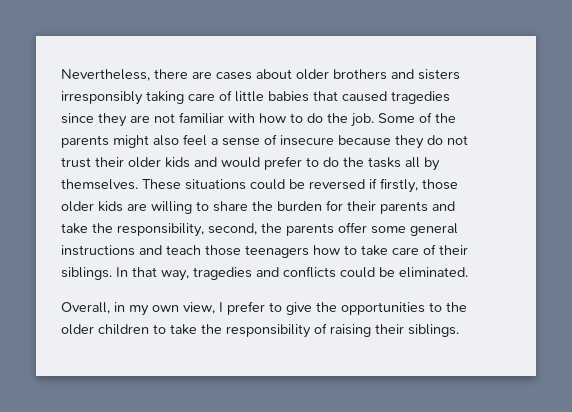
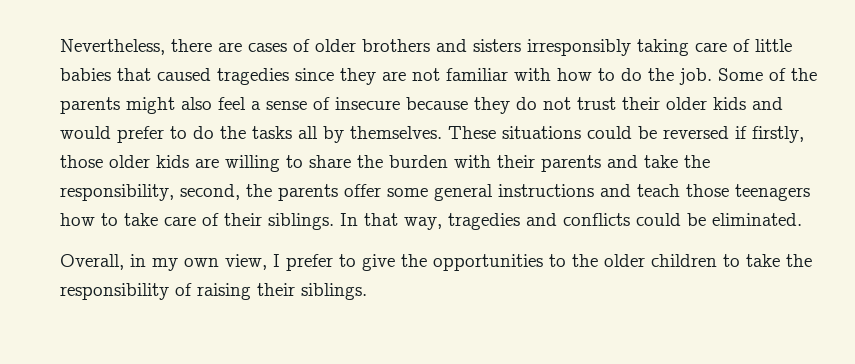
[256,69,292,79] about -> [293,39,310,52] of
[326,200,343,211] for -> [454,155,491,168] with

